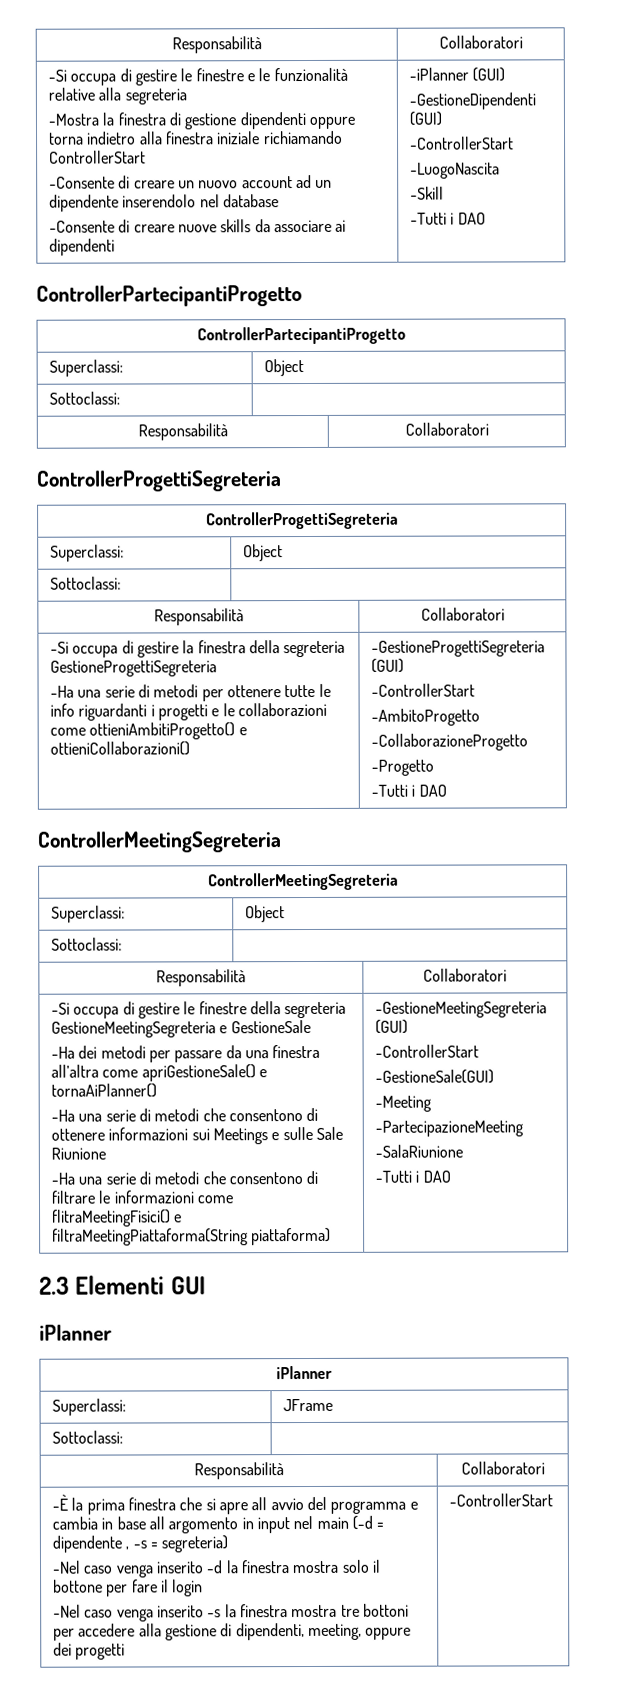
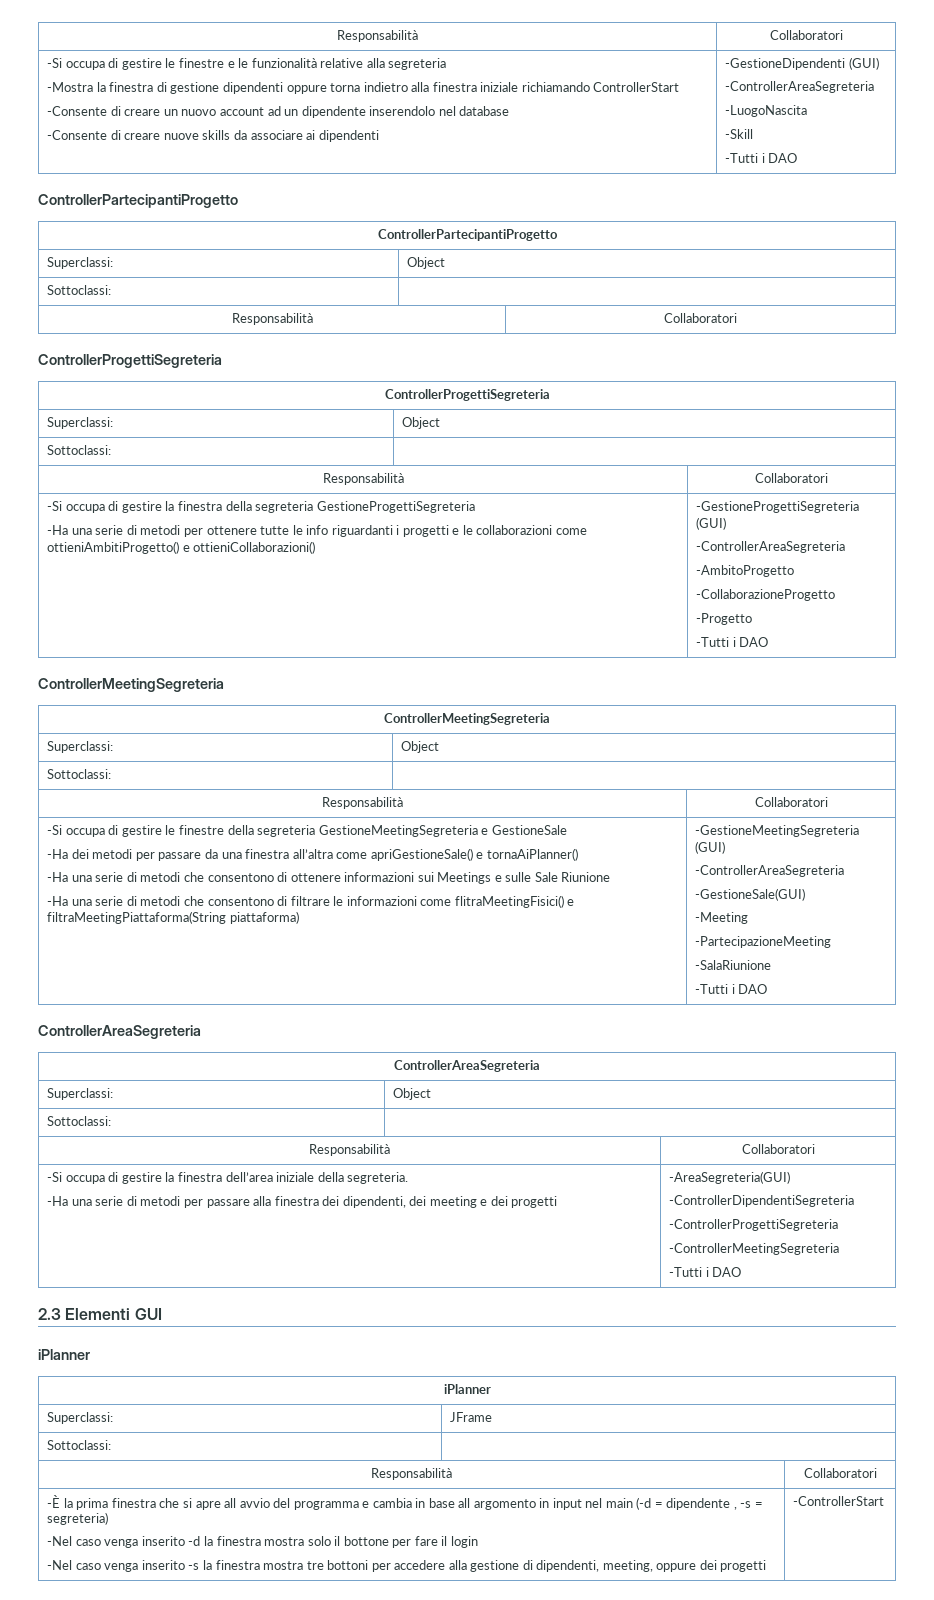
[409,67,506,82] -iPlanner (GUI) // -> (379, 136) none
[410,136,515,150] -ControllerStart -> [725,81,875,93] -ControllerAreaSegreteria
[371,683,476,697] -ControllerStart -> [696,541,846,553] -ControllerAreaSegreteria
[375,1044,480,1058] -ControllerStart -> [695,865,845,877] -ControllerAreaSegreteria
(451, 1176) none -> [38,1025,201,1039] [394,1060,540,1072] [47,1088,114,1100] [393,1088,432,1100] [47,1116,112,1126] [309,1144,390,1156] [741,1144,815,1154] [47,1172,409,1184] [47,1196,558,1208] [669,1171,791,1184] [669,1195,855,1207] [669,1219,839,1231] [669,1243,840,1255] [669,1267,742,1277] // ControllerAreaSegreteria // ControllerAreaSegreteria // Superclassi: | Object // Sottoclassi: | // Responsabilità | Collaboratori // -Si occupa di gestire la finestra dell’area iniziale della segreteria. // -Ha una serie di metodi per passare alla finestra dei dipendenti, dei meeting e dei progetti | -AreaSegreteria(GUI) // -ControllerDipendentiSegreteria // -ControllerProgettiSegreteria // -ControllerMeetingSegreteria // -Tutti i DAO

